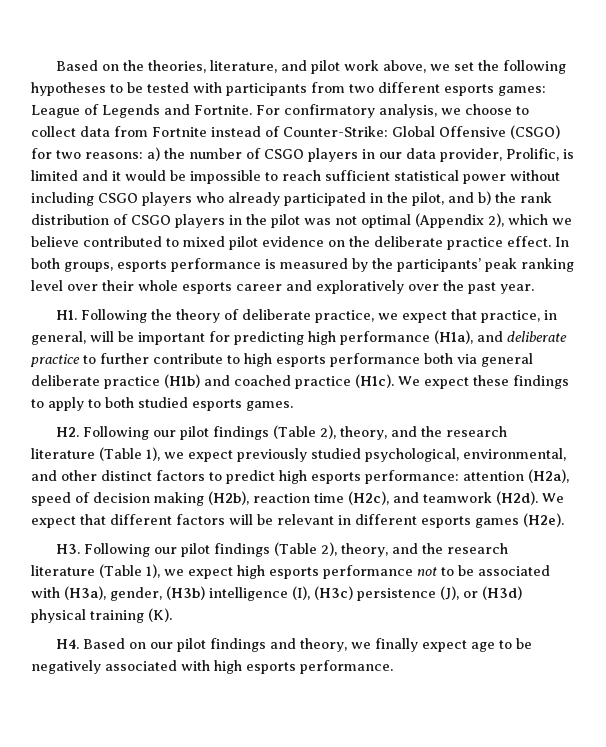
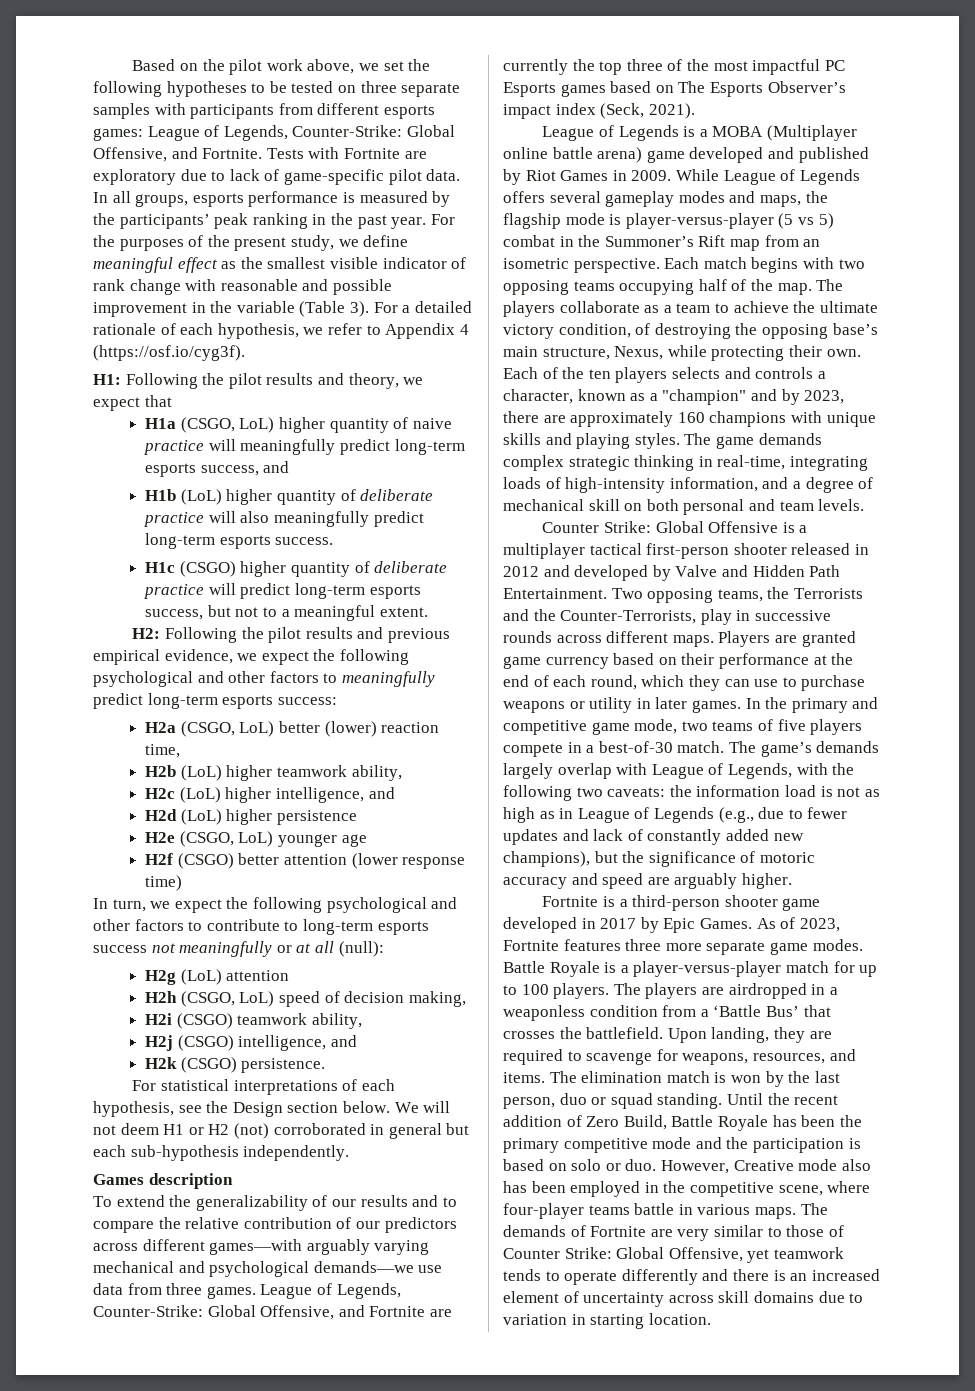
[148,60,308,73] theories, literature, and -> (225, 65) none
(189, 87) none -> [337,81,461,97] [93,103,150,119] on three separate samples
[349,84,374,93] two -> (313, 109) none
[102,104,529,118] [31,125,560,139] [31,147,574,162] [31,170,560,184] [31,191,552,206] [31,213,572,228] [31,236,569,250] [31,258,60,269] Legends and Fortnite. For confirmatory analysis, we choose to collect data from Fortnite instead of Counter-Strike: Global Offensive (CSGO) for two reasons: a) the number of CSGO players in our data provider, Prolific, is limited and it would be impossible to reach sufficient statistical power without including CSGO players who already participated in the pilot, and b) the rank distribution of CSGO players in the pilot was not optimal (Appendix 2), which we believe contributed to mixed pilot evidence on the deliberate practice effect. In both -> [223,125,455,141] [93,147,427,162] [93,169,461,185] [93,191,131,203] Legends, Counter-Strike: Global Offensive, and Fortnite. Tests with Fortnite are exploratory due to lack of game-specific pilot data. In all
[31,280,534,294] [56,309,558,323] [31,330,567,345] [30,353,533,367] [31,374,569,389] [31,397,293,411] [56,425,508,440] [31,447,566,462] [31,469,569,484] [31,491,564,506] [31,513,564,528] [56,542,509,557] [31,564,550,579] [31,586,522,601] [31,608,172,623] [56,638,533,652] [31,660,393,674] level over their whole esports career and exploratively over the past year. // H1. Following the theory of deliberate practice, we expect that practice, in general, will be important for predicting high performance (H1a), and deliberate practice to further contribute to high esports performance both via general deliberate practice (H1b) and coached practice (H1c). We expect these findings to apply to both studied esports games. // H2. Following our pilot findings (Table 2), theory, and the research literature (Table 1), we expect previously studied psychological, environmental, and other distinct factors to predict high esports performance: attention (H2a), speed of decision making (H2b), reaction time (H2c), and teamwork (H2d). We expect that different factors will be relevant in different esports games (H2e). // H3. Following our pilot findings (Table 2), theory, and the research literature (Table 1), we expect high esports performance not to be associated with (H3a), gender, (H3b) intelligence (I), (H3c) persistence (J), or (H3d) physical training (K). // H4. Based on our pilot findings and theory, we finally expect age to be negatively associated with high esports performance. -> [312,213,455,229] [93,235,409,251] [93,257,467,273] [93,279,392,295] [93,301,472,317] [93,323,469,339] [93,345,245,361] [93,373,424,389] [93,395,172,411] [145,417,452,433] [144,439,465,455] [145,461,290,477] [145,489,434,505] [144,511,424,527] [145,533,334,549] [145,561,448,577] [144,583,421,599] [145,605,428,621] [132,627,451,643] [93,649,409,665] [93,671,435,687] [93,693,337,709] [145,721,440,737] [145,744,181,758] [145,765,402,781] [145,787,395,803] [145,809,357,825] [145,831,367,847] [145,853,466,869] [145,875,183,891] [93,897,458,913] [93,919,429,935] [93,941,384,957] [145,969,290,985] [145,991,466,1007] [145,1013,362,1029] [145,1035,357,1051] [145,1057,326,1073] [132,1079,395,1095] [93,1101,451,1117] [93,1123,470,1139] [93,1145,350,1161] [93,1173,233,1189] [93,1195,457,1211] [93,1217,457,1233] [93,1239,430,1255] [93,1261,443,1277] [93,1283,401,1299] [93,1305,452,1320] [503,59,845,75] [503,81,846,97] [503,103,695,119] [542,125,858,141] [503,147,869,163] [503,169,860,185] [503,191,828,207] [503,213,834,229] [503,235,821,251] [503,257,865,273] [503,279,844,295] [503,301,878,317] [503,323,878,339] [503,345,861,361] [503,367,826,383] [503,389,845,405] [503,411,876,427] [503,433,822,449] [503,455,868,471] [503,477,874,493] [503,499,865,515] [542,521,808,533] [503,543,869,559] [503,565,841,581] [503,587,863,603] [503,609,831,625] [503,631,856,647] [503,653,854,669] [503,675,866,691] [503,697,879,713] [503,719,863,735] [503,741,880,757] [503,763,855,779] [503,785,880,801] [503,807,848,823] [503,829,804,845] [503,851,815,867] [503,873,792,889] [542,895,821,911] [503,917,840,933] [503,939,863,955] [503,961,878,977] [503,983,838,999] [503,1005,831,1021] [503,1027,832,1043] [503,1049,856,1065] [503,1071,840,1087] [503,1093,839,1109] [503,1115,862,1131] [503,1137,861,1153] [503,1159,871,1174] [503,1181,871,1197] [503,1203,828,1219] [503,1225,844,1241] [503,1247,844,1263] [503,1269,880,1285] [503,1291,864,1307] [503,1313,711,1329] in the past year. For the purposes of the present study, we define meaningful effect as the smallest visible indicator of rank change with reasonable and possible improvement in the variable (Table 3). For a detailed rationale of each hypothesis, we refer to Appendix 4 (https://osf.io/cyg3f). // H1: Following the pilot results and theory, we expect that // H1a (CSGO, LoL) higher quantity of naive practice will meaningfully predict long-term esports success, and // H1b (LoL) higher quantity of deliberate practice will also meaningfully predict long-term esports success. // H1c (CSGO) higher quantity of deliberate practice will predict long-term esports success, but not to a meaningful extent. // H2: Following the pilot results and previous empirical evidence, we expect the following psychological and other factors to meaningfully predict long-term esports success: // H2a (CSGO, LoL) better (lower) reaction time, // H2b (LoL) higher teamwork ability, // H2c (LoL) higher intelligence, and // H2d (LoL) higher persistence // H2e (CSGO, LoL) younger age // H2f (CSGO) better attention (lower response time) // In turn, we expect the following psychological and other factors to contribute to long-term esports success not meaningfully or at all (null): // H2g (LoL) attention // H2h (CSGO, LoL) speed of decision making, // H2i (CSGO) teamwork ability, // H2j (CSGO) intelligence, and // H2k (CSGO) persistence. // For statistical interpretations of each hypothesis, see the Design section below. We will not deem H1 or H2 (not) corroborated in general but each sub-hypothesis independently. // Games description // To extend the generalizability of our results and to compare the relative contribution of our predictors across different games—with arguably varying mechanical and psychological demands—we use data from three games. League of Legends, Counter-Strike: Global Offensive, and Fortnite are currently the top three of the most impactful PC Esports games based on The Esports Observer’s impact index (Seck, 2021). // League of Legends is a MOBA (Multiplayer online battle arena) game developed and published by Riot Games in 2009. While League of Legends offers several gameplay modes and maps, the flagship mode is player-versus-player (5 vs 5) combat in the Summoner’s Rift map from an isometric perspective. Each match begins with two opposing teams occupying half of the map. The players collaborate as a team to achieve the ultimate victory condition, of destroying the opposing base’s main structure, Nexus, while protecting their own. Each of the ten players selects and controls a character, known as a "champion" and by 2023, there are approximately 160 champions with unique skills and playing styles. The game demands complex strategic thinking in real-time, integrating loads of high-intensity information, and a degree of mechanical skill on both personal and team levels. // Counter Strike: Global Offensive is a multiplayer tactical first-person shooter released in 2012 and developed by Valve and Hidden Path Entertainment. Two opposing teams, the Terrorists and the Counter-Terrorists, play in successive rounds across different maps. Players are granted game currency based on their performance at the end of each round, which they can use to purchase weapons or utility in later games. In the primary and competitive game mode, two teams of five players compete in a best-of-30 match. The game’s demands largely overlap with League of Legends, with the following two caveats: the information load is not as high as in League of Legends (e.g., due to fewer updates and lack of constantly added new champions), but the significance of motoric accuracy and speed are arguably higher. // Fortnite is a third-person shooter game developed in 2017 by Epic Games. As of 2023, Fortnite features three more separate game modes. Battle Royale is a player-versus-player match for up to 100 players. The players are airdropped in a weaponless condition from a ‘Battle Bus’ that crosses the battlefield. Upon landing, they are required to scavenge for weapons, resources, and items. The elimination match is won by the last person, duo or squad standing. Until the recent addition of Zero Build, Battle Royale has been the primary competitive mode and the participation is based on solo or duo. However, Creative mode also has been employed in the competitive scene, where four-player teams battle in various maps. The demands of Fortnite are very similar to those of Counter Strike: Global Offensive, yet teamwork tends to operate differently and there is an increased element of uncertainty across skill domains due to variation in starting location.

